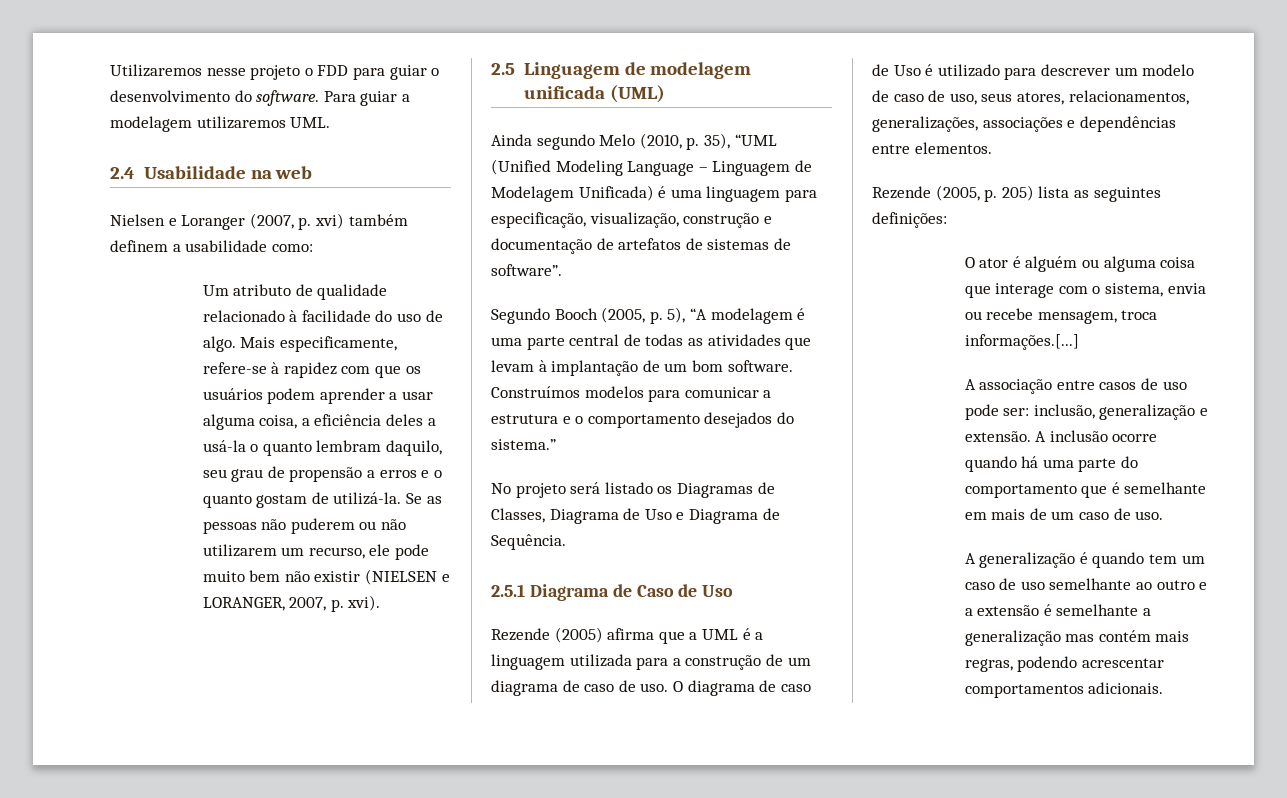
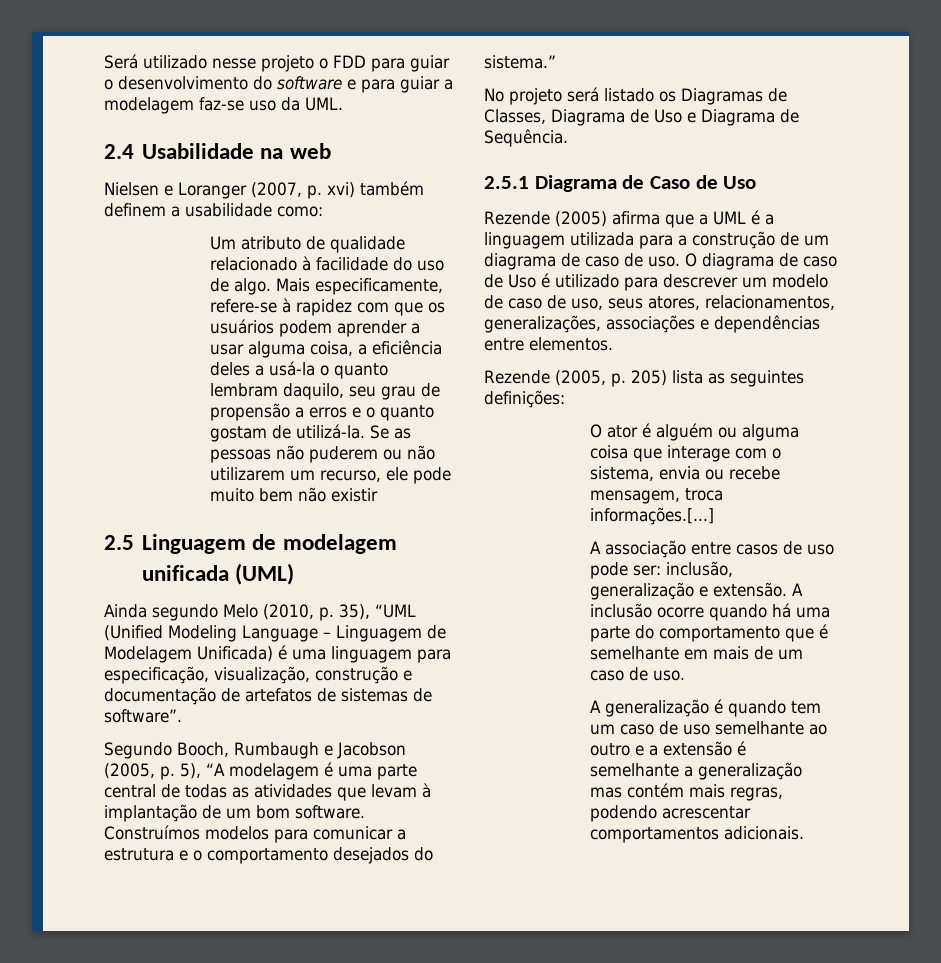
[110,64,202,77] Utilizaremos -> [104,54,207,69] Será utilizado
[256,90,410,106] [110,116,286,132] software. Para guiar a modelagem utilizaremos -> [277,76,453,93] [104,97,300,114] software e para guiar a modelagem faz-se uso da
[365,569,450,585] [202,595,381,612] (NIELSEN e LORANGER, 2007, p. xvi). -> (378, 495) none
[554,308,598,320] Booch -> [177,742,406,759] Booch, Rumbaugh e Jacobson

